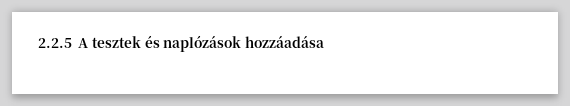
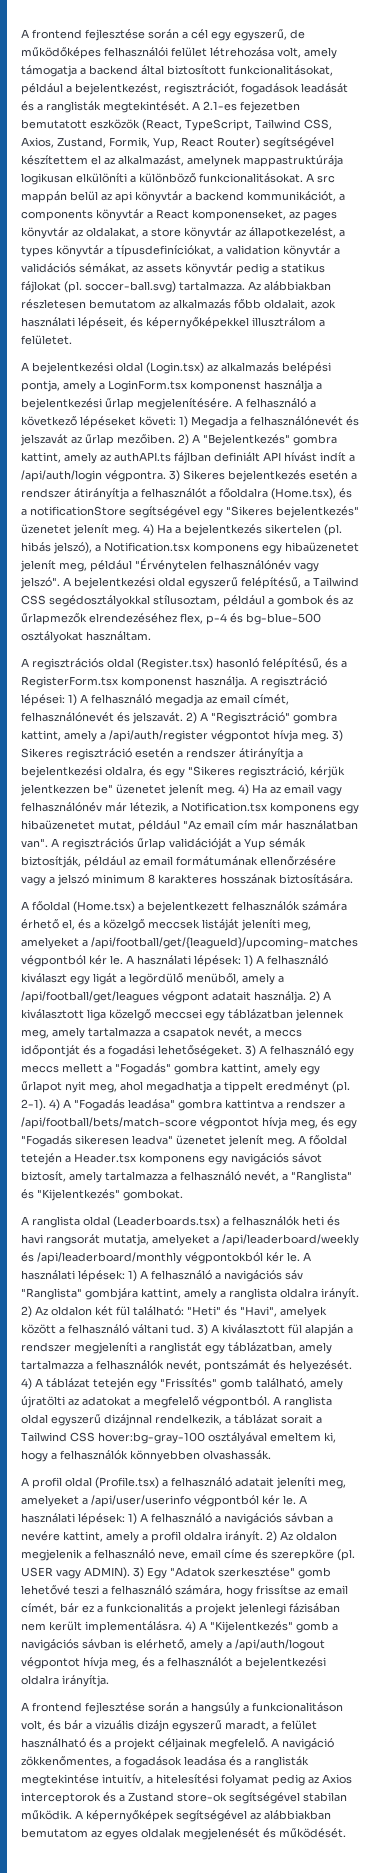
[38,35,324,52] 2.2.5 A tesztek és naplózások hozzáadása -> [21,29,305,41] [21,47,337,59] [21,65,333,77] [21,83,348,95] [21,101,300,113] [21,119,332,131] [21,137,334,149] [21,155,343,167] [21,173,335,185] [21,191,345,203] [21,209,337,221] [21,227,345,239] [21,245,340,257] [21,263,325,275] [21,281,331,293] [21,299,336,310] [21,317,325,329] [21,335,72,345] [21,362,331,374] [21,380,322,392] [21,398,316,410] [21,416,359,428] [20,434,337,446] [21,452,355,464] [21,470,357,482] [21,488,352,500] [21,506,359,518] [21,524,342,536] [21,542,359,554] [20,558,319,572] [20,577,359,589] [21,595,353,607] [21,613,321,625] [21,631,151,643] [21,658,347,670] [21,676,327,688] [21,694,289,706] [21,712,337,724] [21,730,343,742] [21,748,303,760] [21,766,345,778] [20,784,342,796] [21,802,359,814] [21,820,358,832] [21,838,306,850] [21,856,336,868] [21,874,353,886] [21,901,347,913] [21,919,311,931] [21,937,358,949] [21,955,328,967] [21,973,284,985] [21,991,331,1003] [21,1009,344,1021] [21,1027,302,1039] [21,1045,354,1057] [21,1063,320,1075] [21,1081,350,1093] [21,1099,345,1111] [21,1117,357,1129] [21,1135,347,1147] [21,1153,322,1165] [21,1171,352,1183] [21,1189,183,1201] [21,1216,340,1228] [21,1234,359,1246] [21,1252,311,1264] [21,1270,303,1282] [21,1288,359,1300] [21,1306,327,1318] [21,1324,353,1336] [21,1342,332,1354] [21,1360,352,1372] [21,1378,343,1390] [21,1396,332,1408] [21,1414,322,1426] [21,1432,336,1444] [21,1450,271,1462] [21,1477,346,1489] [21,1495,307,1507] [21,1513,333,1525] [21,1531,337,1543] [21,1549,355,1561] [21,1567,331,1579] [21,1585,348,1597] [21,1603,340,1615] [21,1621,338,1633] [21,1639,325,1651] [21,1657,326,1669] [21,1675,109,1687] [21,1702,343,1714] [21,1720,317,1732] [21,1738,334,1750] [21,1756,309,1768] [21,1774,352,1786] [21,1792,347,1804] [21,1810,331,1822] [21,1828,346,1840] A frontend fejlesztése során a cél egy egyszerű, de működőképes felhasználói felület létrehozása volt, amely támogatja a backend által biztosított funkcionalitásokat, például a bejelentkezést, regisztrációt, fogadások leadását és a ranglisták megtekintését. A 2.1-es fejezetben bemutatott eszközök (React, TypeScript, Tailwind CSS, Axios, Zustand, Formik, Yup, React Router) segítségével készítettem el az alkalmazást, amelynek mappastruktúrája logikusan elkülöníti a különböző funkcionalitásokat. A src mappán belül az api könyvtár a backend kommunikációt, a components könyvtár a React komponenseket, az pages könyvtár az oldalakat, a store könyvtár az állapotkezelést, a types könyvtár a típusdefiníciókat, a validation könyvtár a validációs sémákat, az assets könyvtár pedig a statikus fájlokat (pl. soccer-ball.svg) tartalmazza. Az alábbiakban részletesen bemutatom az alkalmazás főbb oldalait, azok használati lépéseit, és képernyőképekkel illusztrálom a felületet. // A bejelentkezési oldal (Login.tsx) az alkalmazás belépési pontja, amely a LoginForm.tsx komponenst használja a bejelentkezési űrlap megjelenítésére. A felhasználó a következő lépéseket követi: 1) Megadja a felhasználónevét és jelszavát az űrlap mezőiben. 2) A "Bejelentkezés" gombra kattint, amely az authAPI.ts fájlban definiált API hívást indít a /api/auth/login végpontra. 3) Sikeres bejelentkezés esetén a rendszer átirányítja a felhasználót a főoldalra (Home.tsx), és a notificationStore segítségével egy "Sikeres bejelentkezés" üzenetet jelenít meg. 4) Ha a bejelentkezés sikertelen (pl. hibás jelszó), a Notification.tsx komponens egy hibaüzenetet jelenít meg, például "Érvénytelen felhasználónév vagy jelszó". A bejelentkezési oldal egyszerű felépítésű, a Tailwind CSS segédosztályokkal stílusoztam, például a gombok és az űrlapmezők elrendezéséhez flex, p-4 és bg-blue-500 osztályokat használtam. // A regisztrációs oldal (Register.tsx) hasonló felépítésű, és a RegisterForm.tsx komponenst használja. A regisztráció lépései: 1) A felhasználó megadja az email címét, felhasználónevét és jelszavát. 2) A "Regisztráció" gombra kattint, amely a /api/auth/register végpontot hívja meg. 3) Sikeres regisztráció esetén a rendszer átirányítja a bejelentkezési oldalra, és egy "Sikeres regisztráció, kérjük jelentkezzen be" üzenetet jelenít meg. 4) Ha az email vagy felhasználónév már létezik, a Notification.tsx komponens egy hibaüzenetet mutat, például "Az email cím már használatban van". A regisztrációs űrlap validációját a Yup sémák biztosítják, például az email formátumának ellenőrzésére vagy a jelszó minimum 8 karakteres hosszának biztosítására. // A főoldal (Home.tsx) a bejelentkezett felhasználók számára érhető el, és a közelgő meccsek listáját jeleníti meg, amelyeket a /api/football/get/{leagueId}/upcoming-matches végpontból kér le. A használati lépések: 1) A felhasználó kiválaszt egy ligát a legördülő menüből, amely a /api/football/get/leagues végpont adatait használja. 2) A kiválasztott liga közelgő meccsei egy táblázatban jelennek meg, amely tartalmazza a csapatok nevét, a meccs időpontját és a fogadási lehetőségeket. 3) A felhasználó egy meccs mellett a "Fogadás" gombra kattint, amely egy űrlapot nyit meg, ahol megadhatja a tippelt eredményt (pl. 2-1). 4) A "Fogadás leadása" gombra kattintva a rendszer a /api/football/bets/match-score végpontot hívja meg, és egy "Fogadás sikeresen leadva" üzenetet jelenít meg. A főoldal tetején a Header.tsx komponens egy navigációs sávot biztosít, amely tartalmazza a felhasználó nevét, a "Ranglista" és "Kijelentkezés" gombokat. // A ranglista oldal (Leaderboards.tsx) a felhasználók heti és havi rangsorát mutatja, amelyeket a /api/leaderboard/weekly és /api/leaderboard/monthly végpontokból kér le. A használati lépések: 1) A felhasználó a navigációs sáv "Ranglista" gombjára kattint, amely a ranglista oldalra irányít. 2) Az oldalon két fül található: "Heti" és "Havi", amelyek között a felhasználó váltani tud. 3) A kiválasztott fül alapján a rendszer megjeleníti a ranglistát egy táblázatban, amely tartalmazza a felhasználók nevét, pontszámát és helyezését. 4) A táblázat tetején egy "Frissítés" gomb található, amely újratölti az adatokat a megfelelő végpontból. A ranglista oldal egyszerű dizájnnal rendelkezik, a táblázat sorait a Tailwind CSS hover:bg-gray-100 osztályával emeltem ki, hogy a felhasználók könnyebben olvashassák. // A profil oldal (Profile.tsx) a felhasználó adatait jeleníti meg, amelyeket a /api/user/userinfo végpontból kér le. A használati lépések: 1) A felhasználó a navigációs sávban a nevére kattint, amely a profil oldalra irányít. 2) Az oldalon megjelenik a felhasználó neve, email címe és szerepköre (pl. USER vagy ADMIN). 3) Egy "Adatok szerkesztése" gomb lehetővé teszi a felhasználó számára, hogy frissítse az email címét, bár ez a funkcionalitás a projekt jelenlegi fázisában nem került implementálásra. 4) A "Kijelentkezés" gomb a navigációs sávban is elérhető, amely a /api/auth/logout végpontot hívja meg, és a felhasználót a bejelentkezési oldalra irányítja. // A frontend fejlesztése során a hangsúly a funkcionalitáson volt, és bár a vizuális dizájn egyszerű maradt, a felület használható és a projekt céljainak megfelelő. A navigáció zökkenőmentes, a fogadások leadása és a ranglisták megtekintése intuitív, a hitelesítési folyamat pedig az Axios interceptorok és a Zustand store-ok segítségével stabilan működik. A képernyőképek segítségével az alábbiakban bemutatom az egyes oldalak megjelenését és működését.

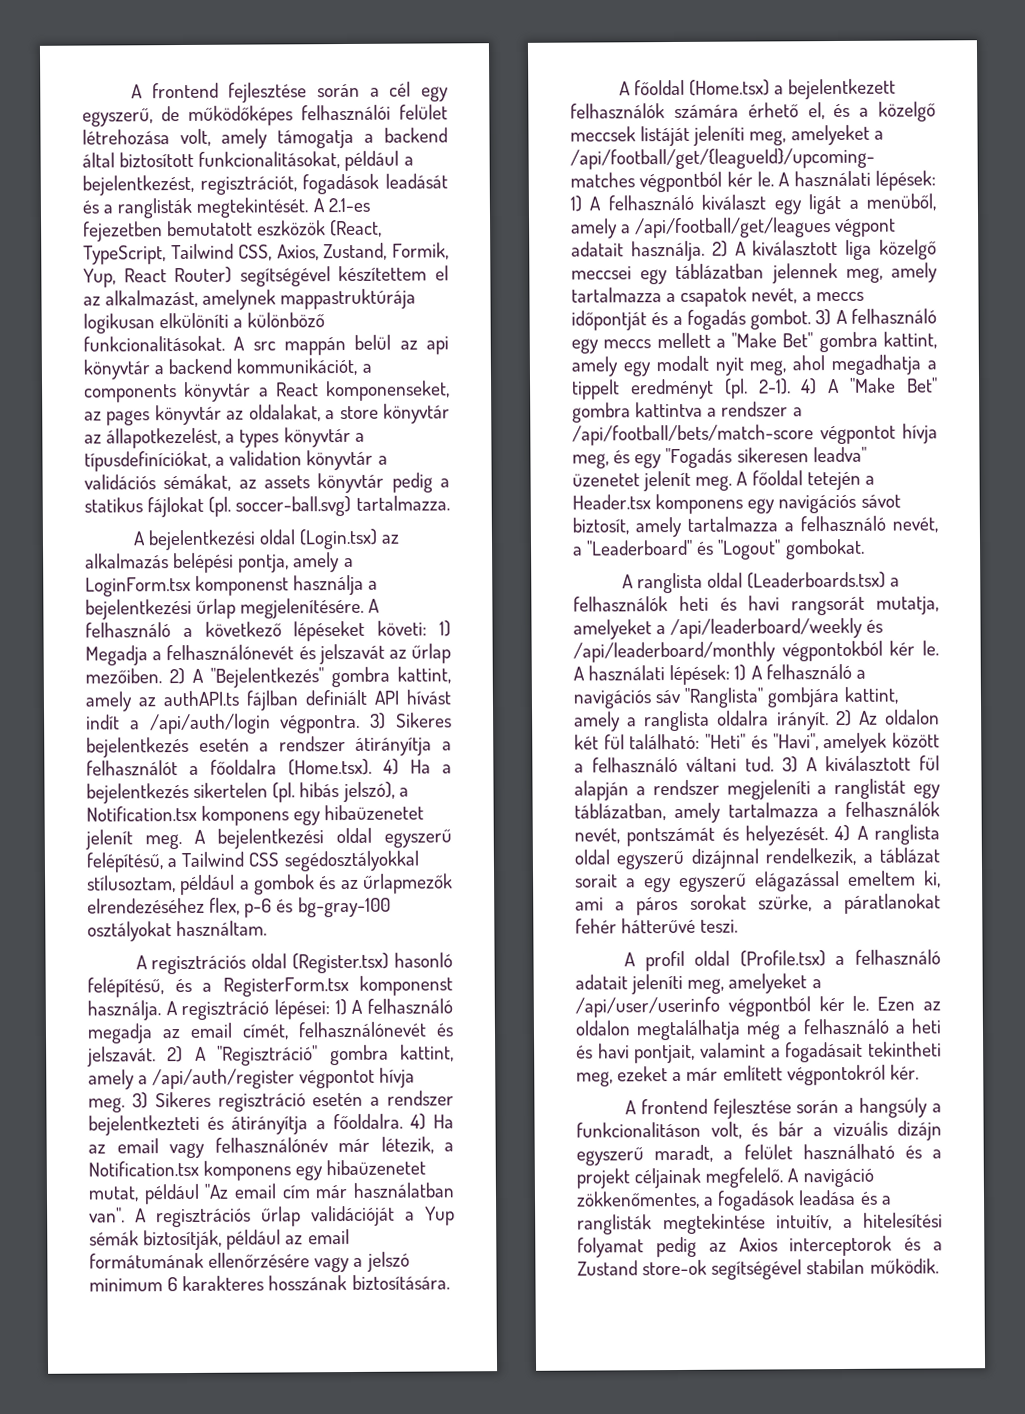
[248,281,331,291] [21,299,336,310] [21,317,325,329] [21,335,72,345] Az alábbiakban részletesen bemutatom az alkalmazás főbb oldalait, azok használati lépéseit, és képernyőképekkel illusztrálom a felületet. -> (450, 503) none
[271,488,352,500] [21,506,359,518] [21,524,140,536] (Home.tsx), és a notificationStore segítségével egy "Sikeres bejelentkezés" üzenetet jelenít meg. -> [288,758,372,776] (Home.tsx).
[59,558,319,572] [20,577,60,589] meg, például "Érvénytelen felhasználónév vagy jelszó". -> [145,834,182,850] meg.
[206,613,321,625] p-4 és bg-blue-500 -> [244,896,391,918] p-6 és bg-gray-100
[239,748,303,760] [21,766,345,778] [20,784,235,796] átirányítja a bejelentkezési oldalra, és egy "Sikeres regisztráció, kérjük jelentkezzen be" üzenetet jelenít meg. -> [88,1113,403,1136] bejelentkezteti és átirányítja a főoldalra.
[148,874,155,884] 8 -> [167,1277,179,1292] 6
[129,973,183,985] legördülő -> (859, 204) none
[108,1045,242,1057] fogadási lehetőségeket. -> [686,309,812,330] fogadás gombot.
[115,1063,171,1075] "Fogadás" -> [731,332,814,348] "Make Bet"
[21,1081,62,1093] űrlapot -> [655,355,709,372] modalt
[74,1099,175,1111] "Fogadás leadása" -> [849,377,938,393] "Make Bet"
[291,1171,352,1183] [21,1189,120,1201] "Ranglista" és "Kijelentkezés" -> [586,539,782,560] "Leaderboard" és "Logout"
[46,1378,343,1390] [21,1396,281,1408] táblázat tetején egy "Frissítés" gomb található, amely újratölti az adatokat a megfelelő végpontból. A -> (869, 832) none
[21,1432,336,1444] [21,1450,271,1462] Tailwind CSS hover:bg-gray-100 osztályával emeltem ki, hogy a felhasználók könnyebben olvashassák. -> [644,870,941,893] [575,893,941,916] [575,917,739,934] egy egyszerű elágazással emeltem ki, ami a páros sorokat szürke, a páratlanokat fehér hátterűvé teszi.
[299,1495,307,1504] [21,1513,333,1525] [21,1531,337,1543] [21,1549,355,1561] [21,1567,331,1579] [21,1585,348,1597] [21,1603,340,1615] [21,1621,338,1633] [21,1639,325,1651] [21,1657,326,1669] [21,1675,109,1687] A használati lépések: 1) A felhasználó a navigációs sávban a nevére kattint, amely a profil oldalra irányít. 2) Az oldalon megjelenik a felhasználó neve, email címe és szerepköre (pl. USER vagy ADMIN). 3) Egy "Adatok szerkesztése" gomb lehetővé teszi a felhasználó számára, hogy frissítse az email címét, bár ez a funkcionalitás a projekt jelenlegi fázisában nem került implementálásra. 4) A "Kijelentkezés" gomb a navigációs sávban is elérhető, amely a /api/auth/logout végpontot hívja meg, és a felhasználót a bejelentkezési oldalra irányítja. -> [877,996,941,1011] [575,1018,943,1041] [576,1041,942,1064] [576,1064,919,1087] Ezen az oldalon megtalálhatja még a felhasználó a heti és havi pontjait, valamint a fogadásait tekintheti meg, ezeket a már említett végpontokról kér.
[75,1810,331,1822] [21,1828,346,1840] A képernyőképek segítségével az alábbiakban bemutatom az egyes oldalak megjelenését és működését. -> (939, 1266) none

